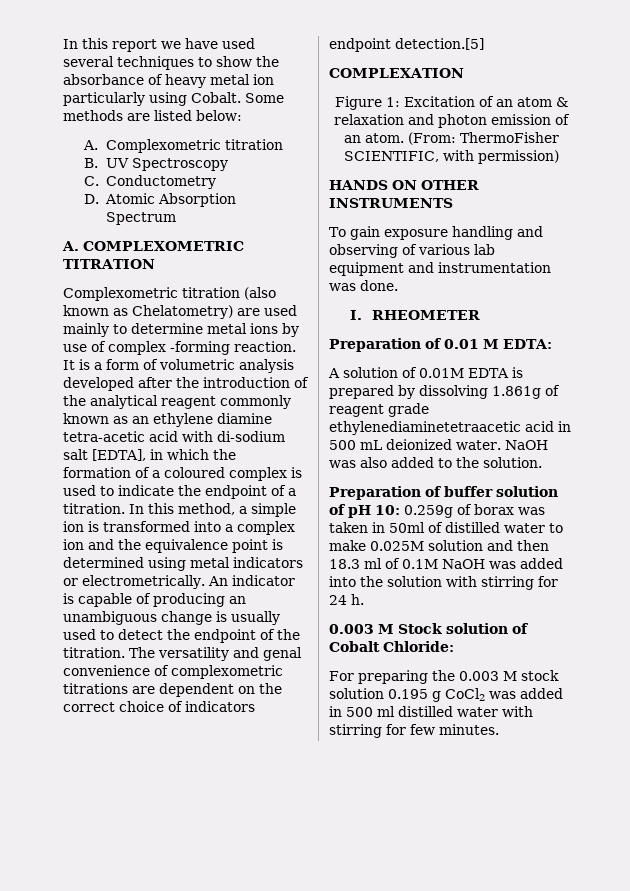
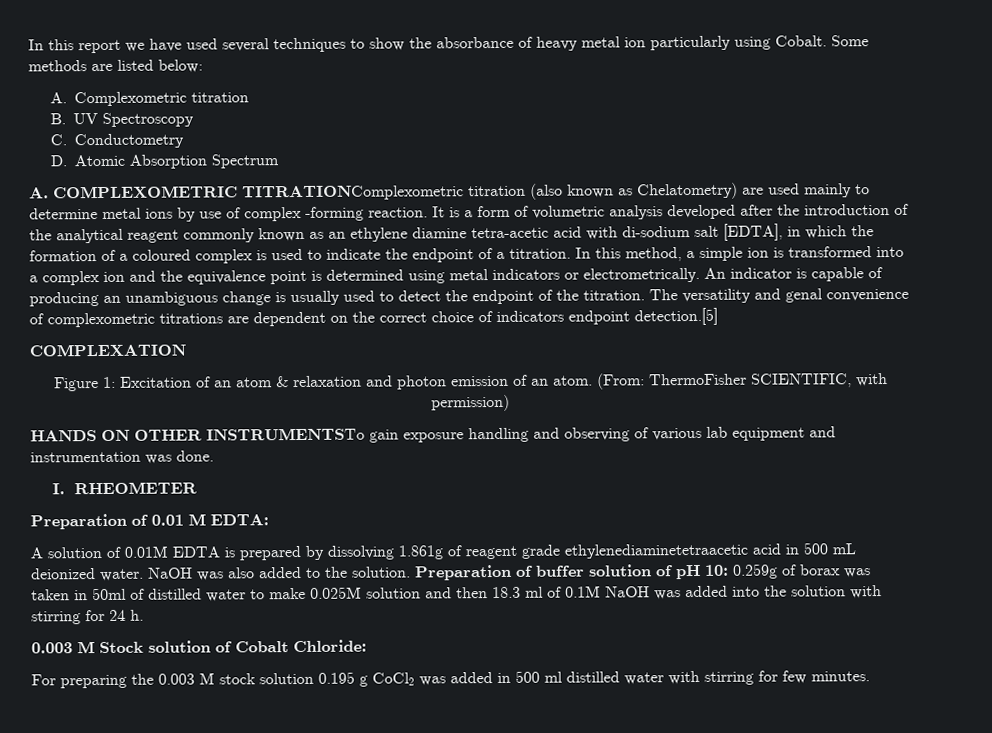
[63,259,155,269] [63,287,178,301] TITRATION // Complexometric -> [242,185,464,201] TITRATIONComplexometric
[329,198,453,208] [329,227,346,237] INSTRUMENTS // To -> [206,427,365,441] INSTRUMENTSTo
(542, 462) // -> (411, 572) none

